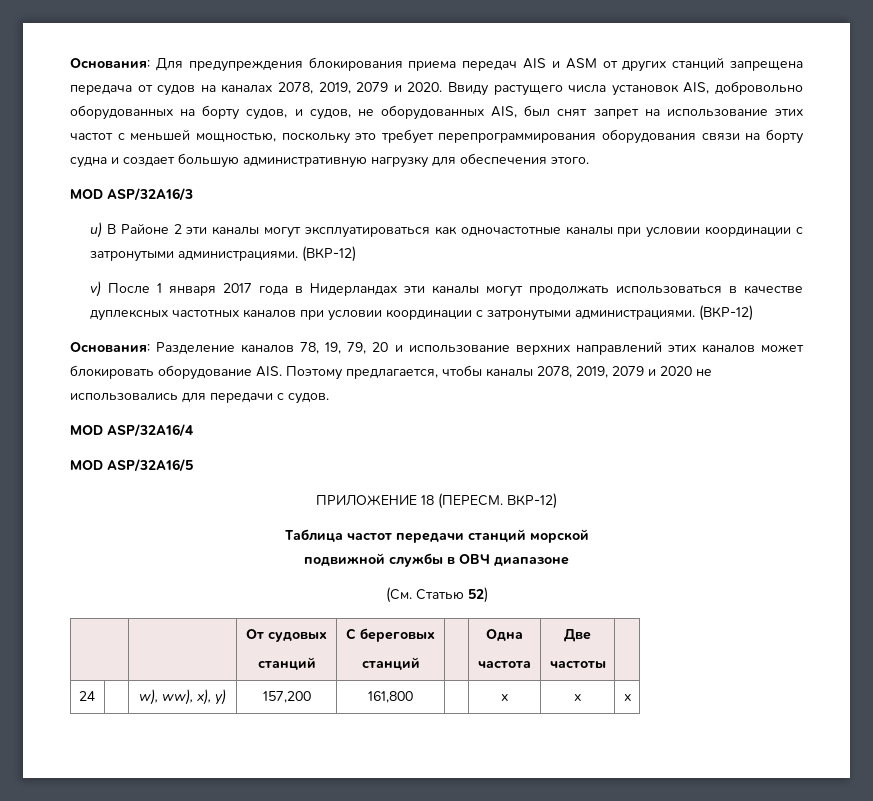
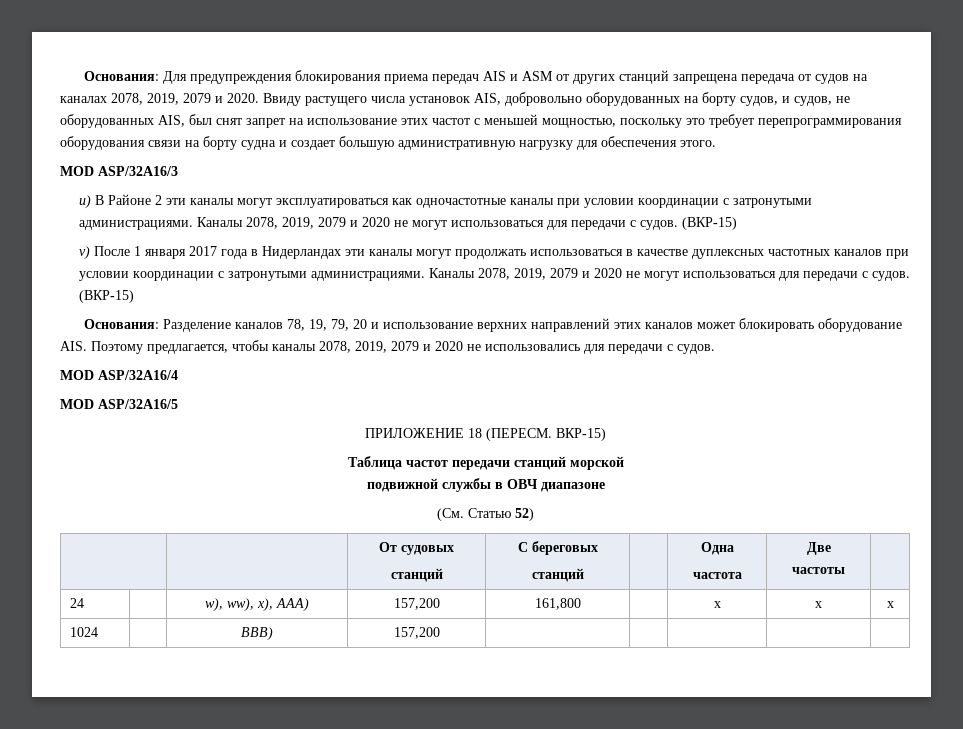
[301,246,356,262] (ВКР-12) -> [197,217,738,230] Каналы 2078, 2019, 2079 и 2020 не могут использоваться для передачи с судов. (ВКР-15)
[698,305,753,321] (ВКР-12) -> [429,268,911,281] [79,290,135,303] Каналы 2078, 2019, 2079 и 2020 не могут использоваться для передачи с судов. (ВКР-15)
[507,493,557,509] ВКР-12) -> [556,428,606,441] ВКР-15)
[214,689,226,705] y) -> [276,598,309,611] AAA)
(631, 697) none -> [69,627,98,637] [241,627,273,640] [393,627,440,639] // 1024 | | BBB) | 157,200 | | | | |

